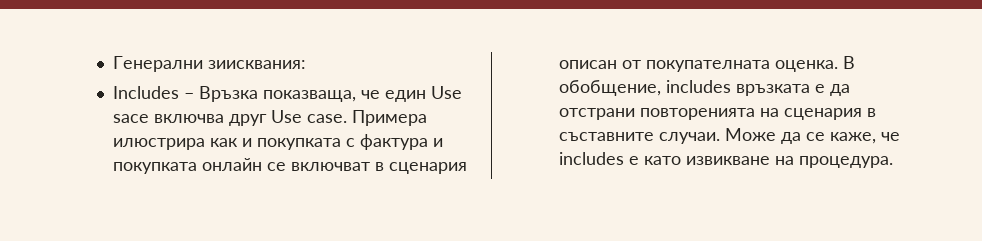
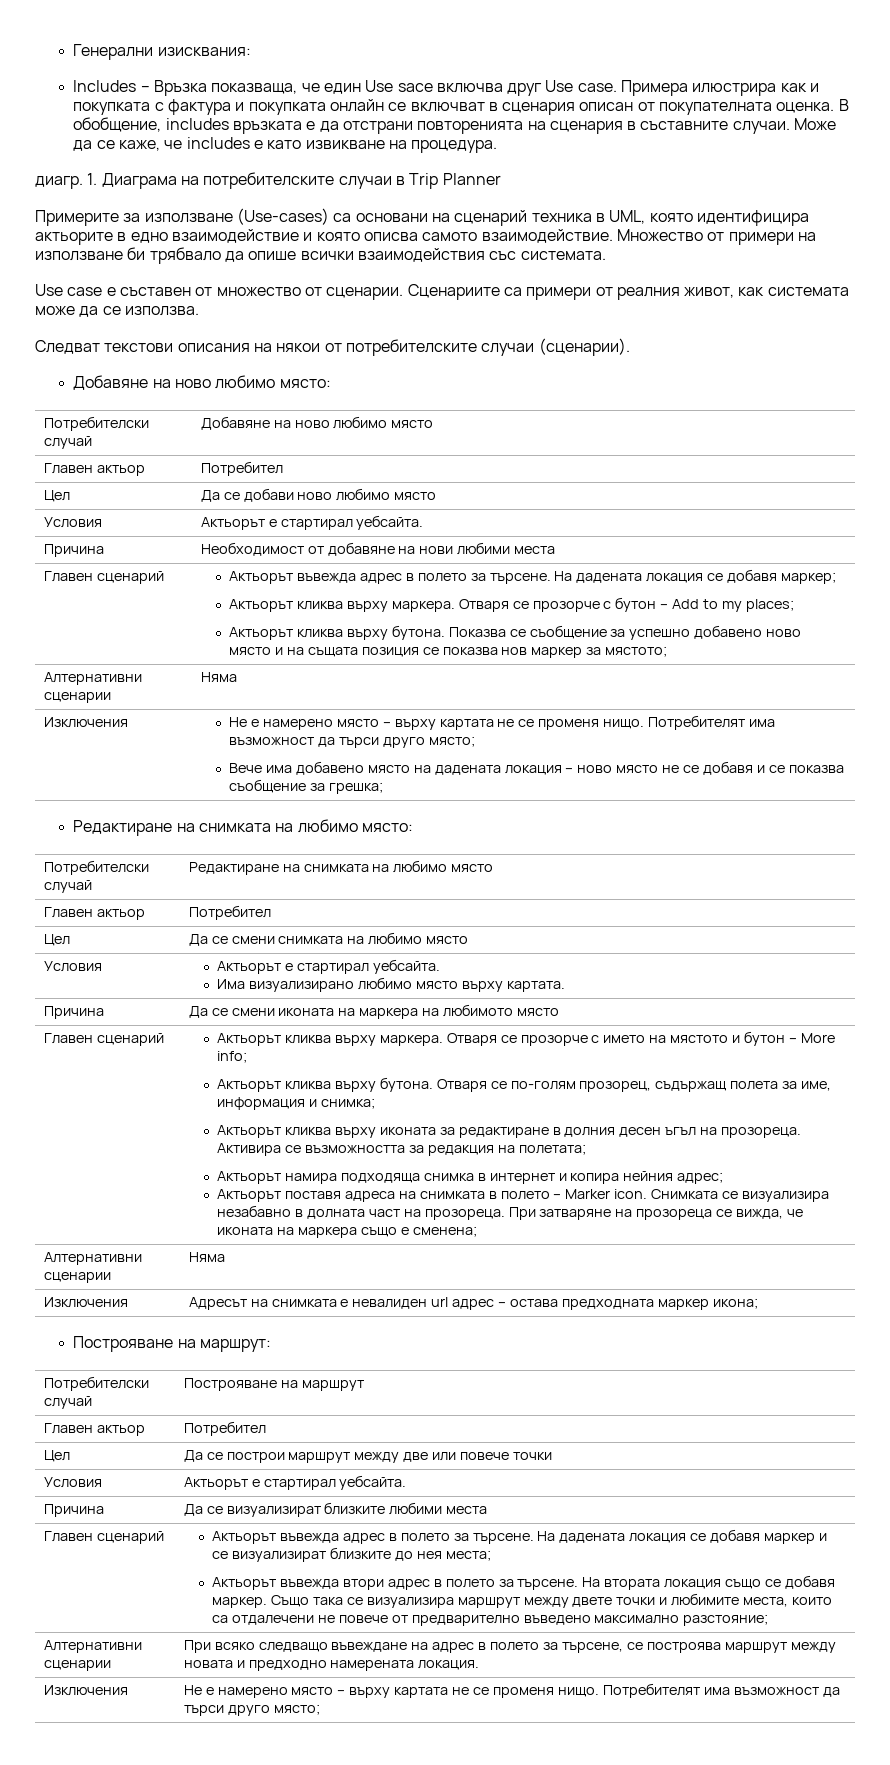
[208,60,307,69] зиисквания: -> [157,47,251,56] изисквания:
(894, 162) none -> [35,172,501,189] [35,208,809,226] [35,229,816,245] [35,247,606,264] [35,284,849,300] [35,306,199,317] [35,338,630,356] [73,375,331,390] [43,416,149,431] [43,436,92,449] [200,416,434,430] [43,463,145,476] [200,461,283,476] [43,490,70,502] [200,488,437,502] [43,517,102,528] [200,515,424,530] [43,544,104,557] [200,542,556,556] [43,571,164,584] [229,569,837,584] [229,597,794,612] [229,625,802,640] [229,646,668,658] [43,672,142,685] [43,692,111,703] [200,672,237,682] [43,717,128,728] [229,715,776,730] [229,736,475,748] [229,761,844,775] [229,779,383,794] [73,819,413,836] [43,860,149,875] [43,880,92,893] [188,860,494,875] [43,907,145,920] [188,905,271,920] [43,934,70,946] [188,932,469,946] [43,961,102,972] [217,959,440,974] [217,977,565,992] [43,1006,104,1019] [188,1004,560,1019] [43,1033,164,1046] [217,1031,835,1046] [217,1051,248,1063] [217,1077,832,1092] [217,1097,375,1110] [217,1125,802,1138] [217,1143,586,1156] [217,1171,724,1184] [217,1189,830,1202] [217,1205,804,1220] [217,1226,477,1238] [43,1252,142,1265] [43,1272,111,1283] [188,1252,225,1262] [43,1297,128,1308] [188,1297,758,1310] [73,1336,271,1352] [43,1376,149,1391] [43,1396,92,1409] [183,1378,364,1391] [43,1423,145,1436] [183,1421,266,1436] [43,1450,70,1462] [183,1450,553,1463] [43,1477,102,1488] [183,1475,407,1490] [43,1504,104,1517] [183,1502,488,1517] [43,1531,164,1544] [212,1529,827,1544] [212,1547,491,1562] [212,1575,835,1590] [212,1593,833,1608] [212,1614,769,1626] [43,1640,142,1653] [43,1660,111,1671] [183,1640,836,1653] [183,1660,480,1671] [43,1685,128,1696] [183,1683,840,1698] [183,1704,320,1716] // диагр. 1. Диаграма на потребителските случаи в Тrip Planner // Примерите за използване (Use-cases) са основани на сценарий техника в UML, която идентифицира актьорите в едно взаимодействие и която описва самото взаимодействие. Множество от примери на използване би трябвало да опише всички взаимодействия със системата. // Use case е съставен от множество от сценарии. Сценариите са примери от реалния живот, как системата може да се използва. // Следват текстови описания на някои от потребителските случаи (сценарии). // Добавяне на ново любимо място: // Потребителски случай | Добавяне на ново любимо място // Главен актьор | Потребител // Цел | Да се добави ново любимо място // Условия | Актьорът е стартирал уебсайта. // Причина | Необходимост от добавяне на нови любими места // Главен сценарий | Актьорът въвежда адрес в полето за търсене. На дадената локация се добавя маркер; // Актьорът кликва върху маркера. Отваря се прозорче с бутон – Add to my places; // Актьорът кликва върху бутона. Показва се съобщение за успешно добавено ново място и на същата позиция се показва нов маркер за мястото; // Алтернативни сценарии | Няма // Изключения | Не е намерено място – върху картата не се променя нищо. Потребителят има възможност да търси друго място; // Вече има добавено място на дадената локация – ново място не се добавя и се показва съобщение за грешка; // Редактиране на снимката на любимо място: // Потребителски случай | Редактиране на снимката на любимо място // Главен актьор | Потребител // Цел | Да се смени снимката на любимо място // Условия | Актьорът е стартирал уебсайта. // Има визуализирано любимо място върху картата. // Причина | Да се смени иконата на маркера на любимото място // Главен сценарий | Актьорът кликва върху маркера. Отваря се прозорче с името на мястото и бутон – More info; // Актьорът кликва върху бутона. Отваря се по-голям прозорец, съдържащ полета за име, информация и снимка; // Актьорът кликва върху иконата за редактиране в долния десен ъгъл на прозореца. Активира се възможността за редакция на полетата; // Актьорът намира подходяща снимка в интернет и копира нейния адрес; // Актьорът поставя адреса на снимката в полето – Marker icon. Снимката се визуализира незабавно в долната част на прозореца. При затваряне на прозореца се вижда, че иконата на маркера също е сменена; // Алтернативни сценарии | Няма // Изключения | Адресът на снимката е невалиден url адрес – остава предходната маркер икона; // Построяване на маршрут: // Потребителски случай | Построяване на маршрут // Главен актьор | Потребител // Цел | Да се построи маршрут между две или повече точки // Условия | Актьорът е стартирал уебсайта. // Причина | Да се визуализират близките любими места // Главен сценарий | Актьорът въвежда адрес в полето за търсене. На дадената локация се добавя маркер и се визуализират близките до нея места; // Актьорът въвежда втори адрес в полето за търсене. На втората локация също се добавя маркер. Също така се визуализира маршрут между двете точки и любимите места, които са отдалечени не повече от предварително въведено максимално разстояние; // Алтернативни сценарии | При всяко следващо въвеждане на адрес в полето за търсене, се построява маршрут между новата и предходно намерената локация. // Изключения | Не е намерено място – върху картата не се променя нищо. Потребителят има възможност да търси друго място;

